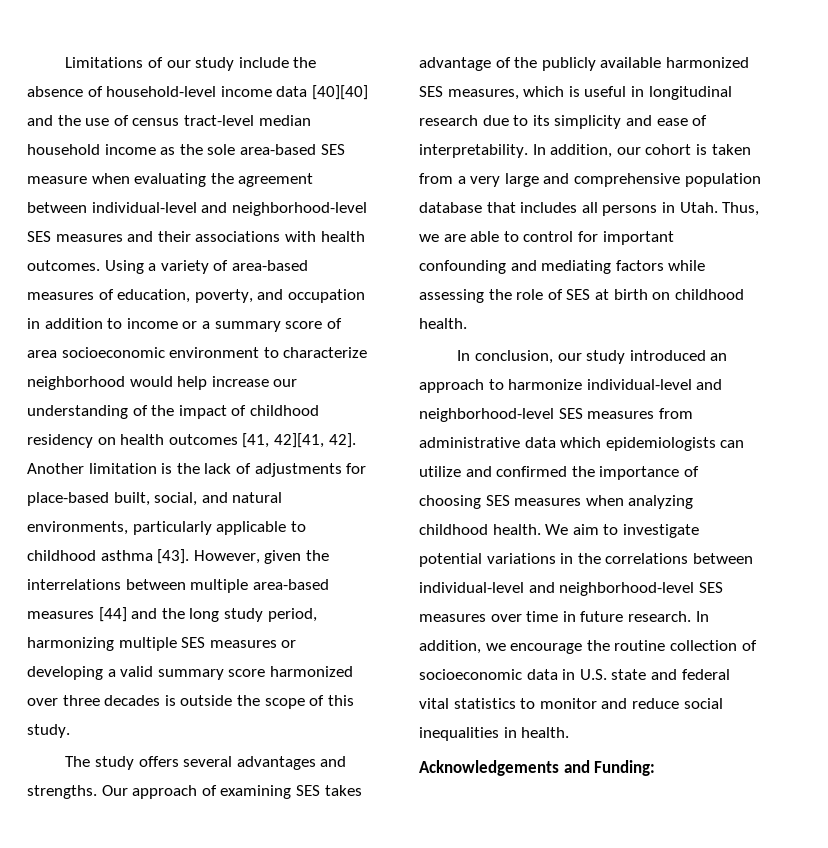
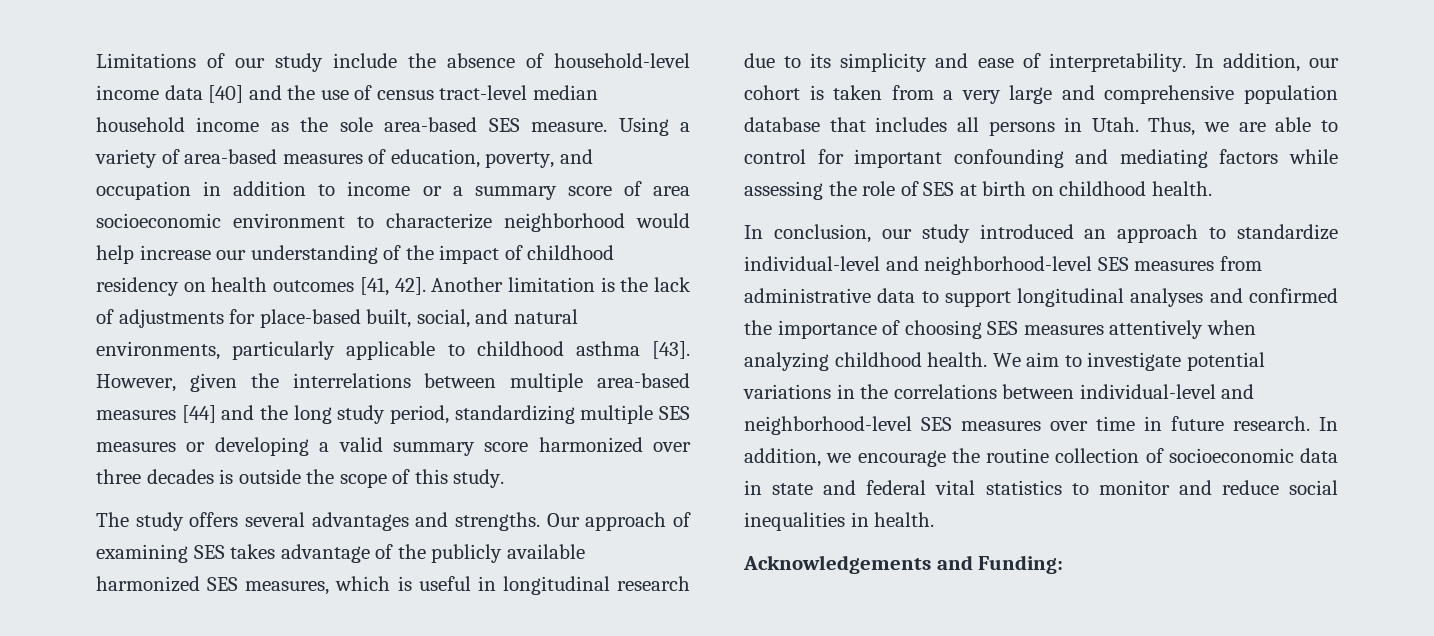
[311,85,368,100] [40][40] -> [208,85,244,103] [40]
[27,173,314,187] [27,202,367,216] [27,231,365,242] [27,260,100,271] measure when evaluating the agreement between individual-level and neighborhood-level SES measures and their associations with health outcomes. -> [531,122,608,132] measure.
[273,433,324,448] 42][41, -> (389, 286) none
[27,637,114,651] harmonizing -> [454,405,575,424] standardizing
[508,379,583,390] harmonize -> [1237,224,1338,240] standardize
[560,437,745,451] [419,466,461,477] which epidemiologists can utilize -> [921,288,1204,307] to support longitudinal analyses
(582, 502) none -> [1109,320,1204,339] attentively
[579,669,607,680] U.S. -> (762, 487) none

